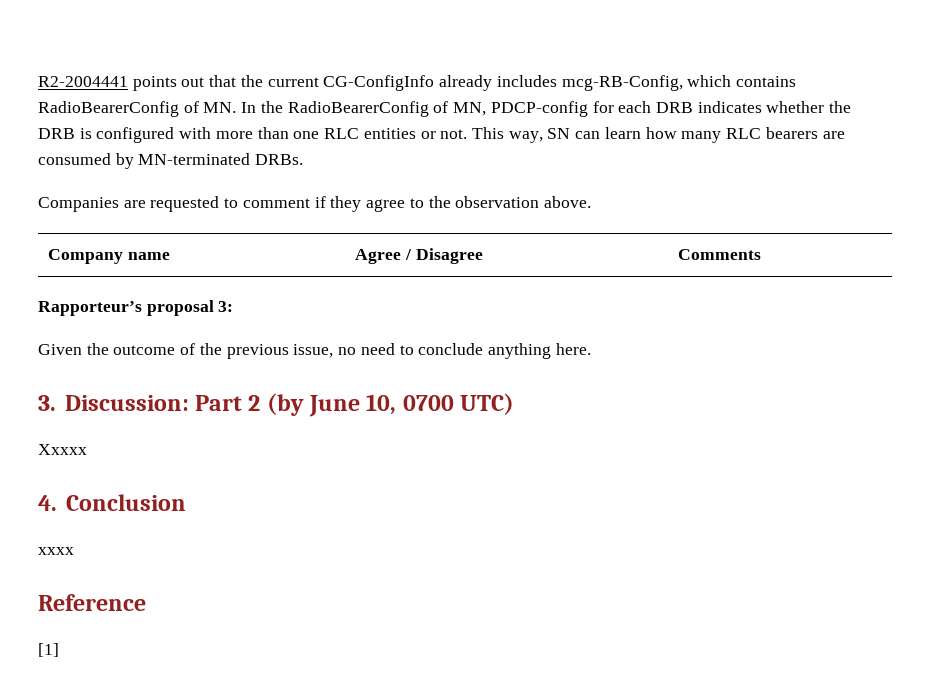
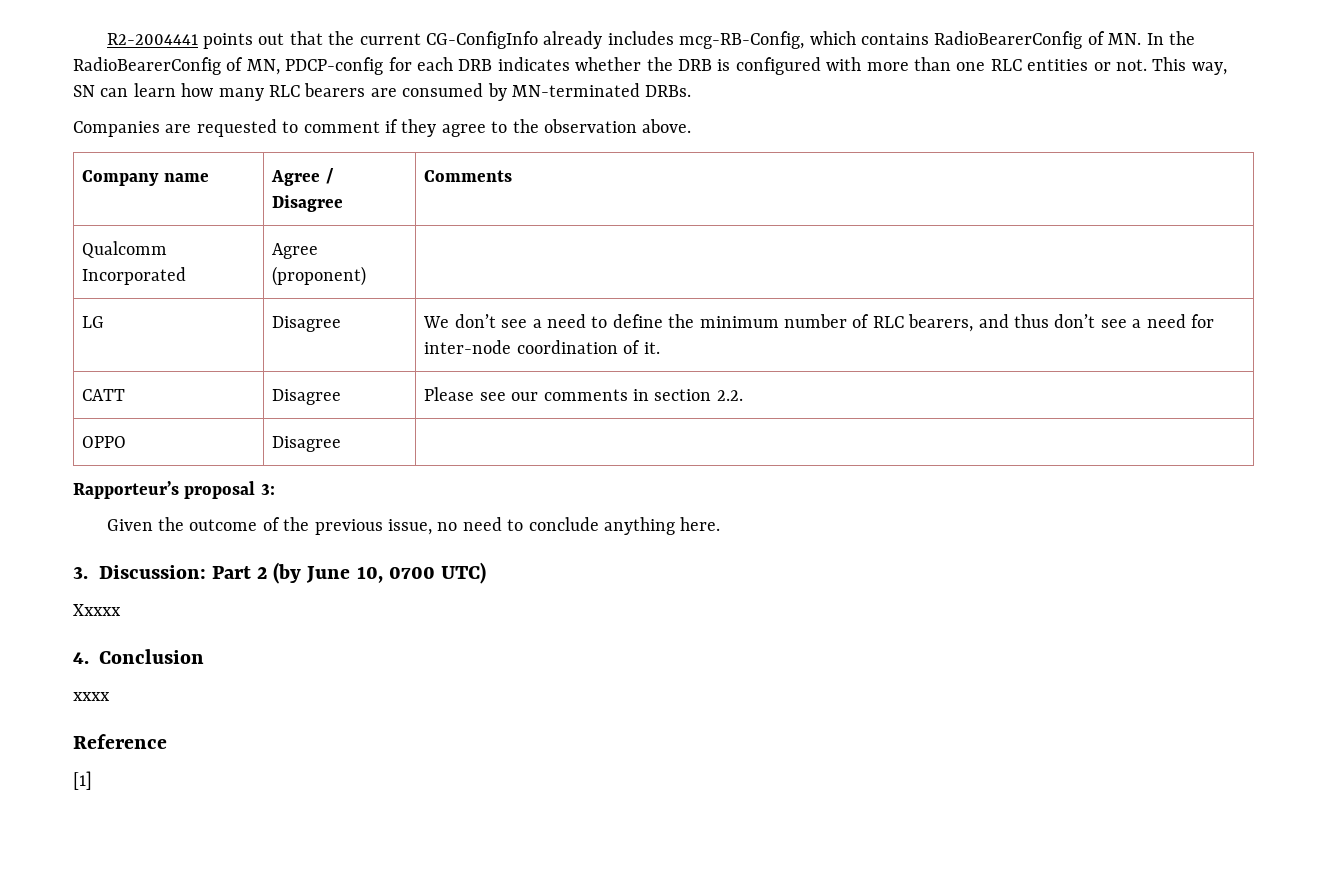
(762, 254) none -> [82,241,168,258] [82,267,187,285] [272,243,319,259] [272,266,367,286] [82,316,105,328] [272,316,342,332] [423,314,1215,332] [424,340,660,354] [82,389,126,401] [272,389,342,405] [424,387,743,401] [82,436,127,448] [272,436,342,452] // Qualcomm Incorporated | Agree (proponent) | // LG | Disagree | We don’t see a need to define the minimum number of RLC bearers, and thus don’t see a need for inter-node coordination of it. // CATT | Disagree | Please see our comments in section 2.2. // OPPO | Disagree |

